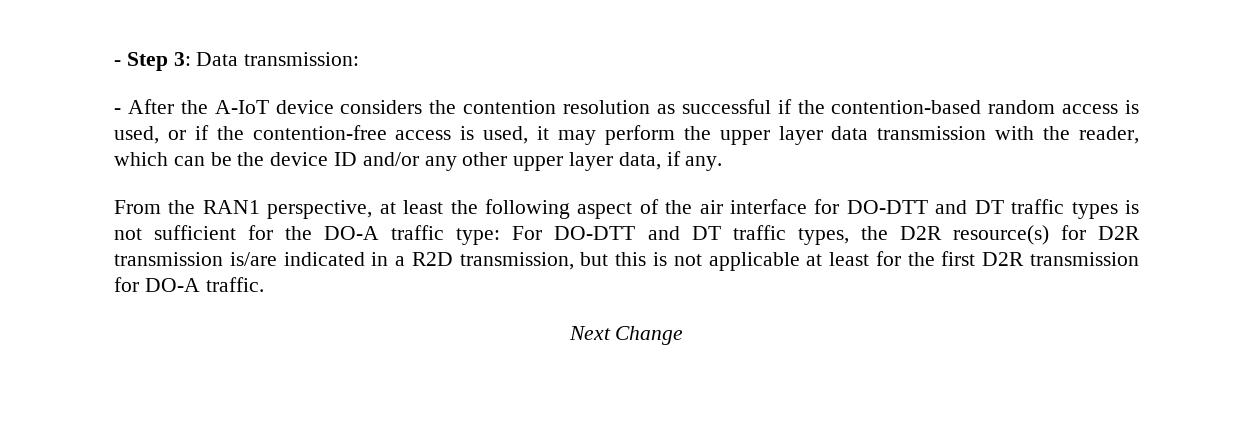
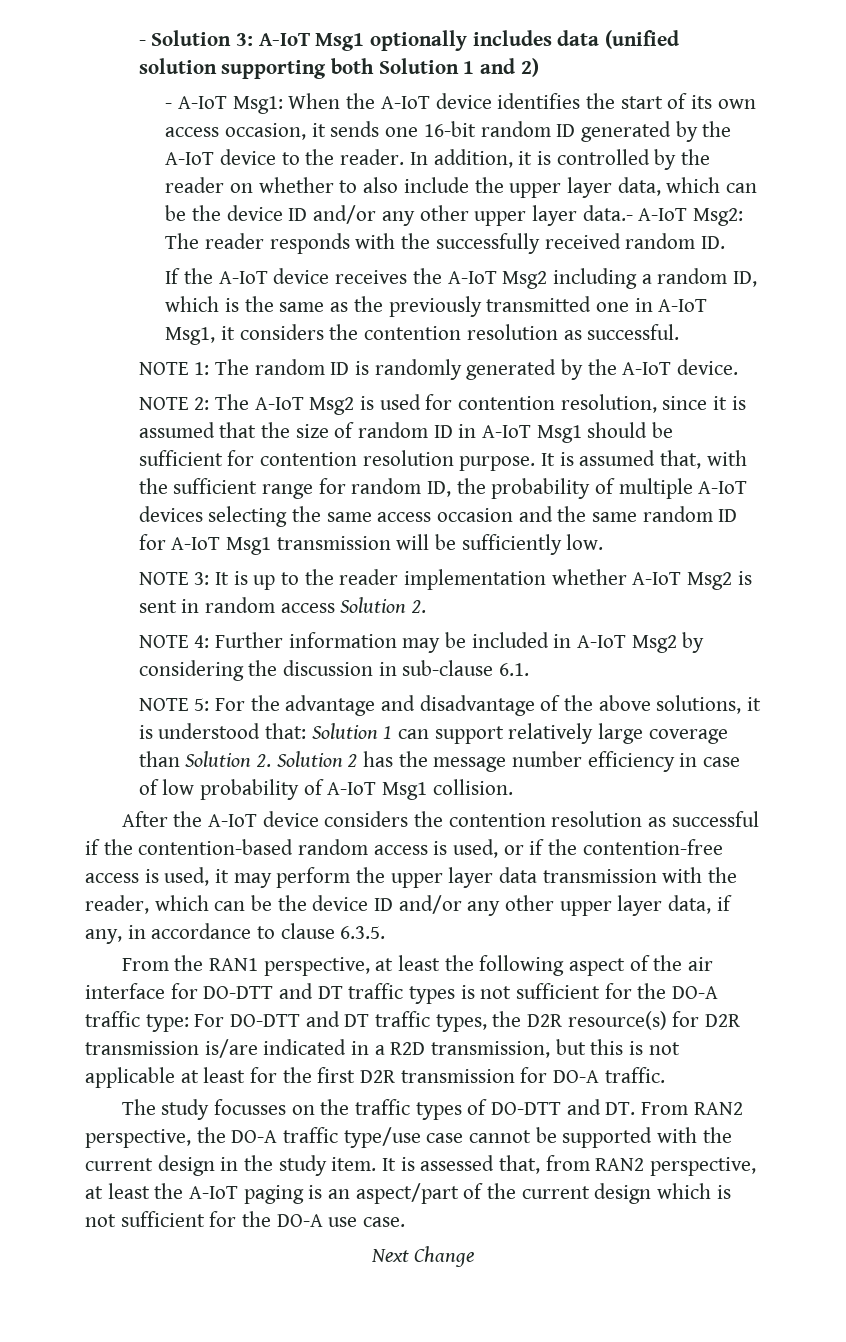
[114,52,360,71] [114,108,121,114] - Step 3: Data transmission: // - -> [138,30,680,51] [138,58,539,79] [165,93,756,114] [165,121,732,142] [165,149,710,170] [165,177,757,198] [165,205,743,226] [165,233,725,254] [165,268,757,289] [165,296,708,317] [165,324,680,345] [138,359,739,380] [138,394,746,415] [138,422,674,443] [138,450,747,471] [138,478,748,499] [138,506,738,527] [138,534,604,555] [138,569,752,590] [138,597,426,613] [138,632,705,653] [138,660,529,681] [138,695,762,716] [138,723,728,744] [138,751,741,772] [138,779,513,800] - Solution 3: A-IoT Msg1 optionally includes data (unified solution supporting both Solution 1 and 2) // - A-IoT Msg1: When the A-IoT device identifies the start of its own access occasion, it sends one 16-bit random ID generated by the A-IoT device to the reader. In addition, it is controlled by the reader on whether to also include the upper layer data, which can be the device ID and/or any other upper layer data.- A-IoT Msg2: The reader responds with the successfully received random ID. // If the A-IoT device receives the A-IoT Msg2 including a random ID, which is the same as the previously transmitted one in A-IoT Msg1, it considers the contention resolution as successful. // NOTE 1: The random ID is randomly generated by the A-IoT device. // NOTE 2: The A-IoT Msg2 is used for contention resolution, since it is assumed that the size of random ID in A-IoT Msg1 should be sufficient for contention resolution purpose. It is assumed that, with the sufficient range for random ID, the probability of multiple A-IoT devices selecting the same access occasion and the same random ID for A-IoT Msg1 transmission will be sufficiently low. // NOTE 3: It is up to the reader implementation whether A-IoT Msg2 is sent in random access Solution 2. // NOTE 4: Further information may be included in A-IoT Msg2 by considering the discussion in sub-clause 6.1. // NOTE 5: For the advantage and disadvantage of the above solutions, it is understood that: Solution 1 can support relatively large coverage than Solution 2. Solution 2 has the message number efficiency in case of low probability of A-IoT Msg1 collision. //
[685,156,723,171] any. -> [85,923,386,944] any, in accordance to clause 6.3.5.
(264, 284) none -> [121,1099,743,1120] [85,1127,732,1148] [85,1155,757,1176] [85,1183,731,1204] [85,1211,406,1227] // The study focusses on the traffic types of DO-DTT and DT. From RAN2 perspective, the DO-A traffic type/use case cannot be supported with the current design in the study item. It is assessed that, from RAN2 perspective, at least the A-IoT paging is an aspect/part of the current design which is not sufficient for the DO-A use case.

